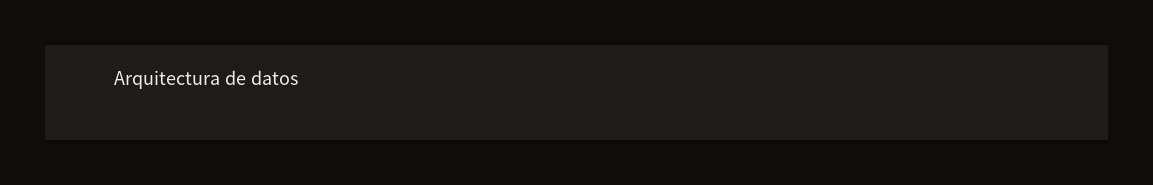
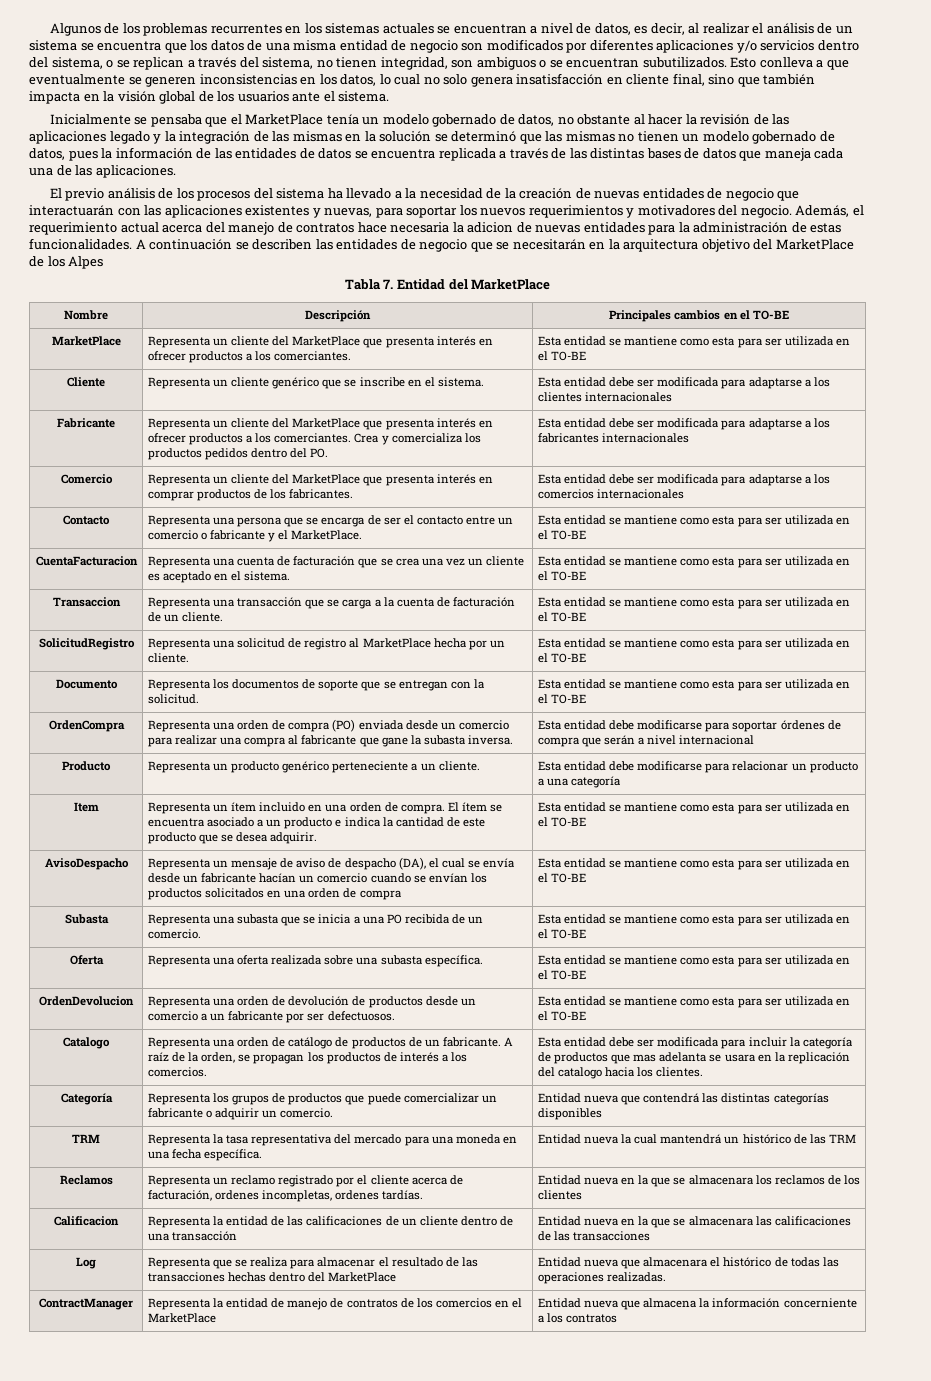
[114,70,298,89] Arquitectura de datos -> [49,23,853,36] [29,39,859,53] [29,57,849,70] [29,73,816,87] [29,91,390,104] [49,114,790,127] [29,131,835,144] [29,147,844,161] [29,165,176,178] [49,188,800,201] [29,205,864,218] [29,222,842,235] [29,238,854,252] [29,256,104,269] [344,279,551,290] [64,310,108,320] [305,310,371,322] [609,310,789,322] [51,336,121,346] [147,336,493,348] [147,351,352,363] [537,336,850,348] [537,351,587,361] [67,377,105,387] [147,377,484,389] [537,377,830,389] [537,392,673,402] [57,418,115,428] [147,418,493,430] [147,433,481,445] [147,448,329,460] [537,418,830,430] [537,433,690,443] [60,474,113,484] [147,474,493,486] [147,489,354,501] [537,474,830,486] [537,489,685,499] [63,515,110,525] [147,515,514,527] [147,530,363,542] [537,515,850,527] [537,530,587,540] [35,556,138,566] [147,556,525,568] [147,571,291,583] [537,556,850,568] [537,571,587,581] [52,597,121,607] [147,597,515,609] [147,612,224,622] [537,597,850,609] [537,612,587,622] [38,638,135,650] [147,638,505,650] [147,653,189,663] [537,638,850,650] [537,653,587,663] [55,679,118,689] [147,679,484,691] [147,694,199,704] [537,679,850,691] [537,694,587,704] [48,720,125,732] [147,719,509,732] [147,735,513,747] [537,720,841,732] [537,735,755,747] [62,761,111,771] [147,761,480,773] [537,761,858,773] [537,776,621,788] [73,802,99,812] [147,802,503,814] [147,817,485,829] [147,832,318,844] [537,802,850,814] [537,817,587,827] [44,858,129,870] [147,857,515,870] [147,873,487,883] [147,888,401,900] [537,858,850,870] [537,873,587,883] [64,914,109,924] [147,914,484,926] [147,929,201,939] [537,914,850,926] [537,929,587,939] [69,955,104,965] [147,955,483,967] [537,955,850,967] [537,970,587,980] [39,996,134,1006] [147,996,476,1008] [147,1011,395,1023] [537,996,850,1008] [537,1011,587,1021] [63,1037,110,1049] [147,1037,513,1049] [147,1052,468,1064] [147,1067,207,1077] [537,1037,852,1049] [537,1052,850,1064] [537,1067,704,1079] [60,1093,113,1105] [147,1093,497,1105] [147,1108,334,1120] [537,1093,829,1105] [537,1108,602,1120] [72,1134,100,1143] [147,1134,517,1146] [147,1149,263,1161] [537,1134,856,1144] [59,1175,113,1185] [147,1175,463,1187] [147,1190,424,1202] [537,1175,860,1187] [537,1190,582,1200] [54,1216,119,1226] [147,1216,513,1228] [147,1231,238,1241] [537,1216,851,1228] [537,1231,651,1241] [76,1257,96,1269] [147,1257,478,1269] [147,1272,397,1282] [537,1257,839,1269] [537,1272,667,1284] [39,1298,133,1310] [147,1298,523,1310] [147,1313,216,1323] [537,1298,857,1310] [537,1313,618,1323] Algunos de los problemas recurrentes en los sistemas actuales se encuentran a nivel de datos, es decir, al realizar el análisis de un sistema se encuentra que los datos de una misma entidad de negocio son modificados por diferentes aplicaciones y/o servicios dentro del sistema, o se replican a través del sistema, no tienen integridad, son ambiguos o se encuentran subutilizados. Esto conlleva a que eventualmente se generen inconsistencias en los datos, lo cual no solo genera insatisfacción en cliente final, sino que también impacta en la visión global de los usuarios ante el sistema. // Inicialmente se pensaba que el MarketPlace tenía un modelo gobernado de datos, no obstante al hacer la revisión de las aplicaciones legado y la integración de las mismas en la solución se determinó que las mismas no tienen un modelo gobernado de datos, pues la información de las entidades de datos se encuentra replicada a través de las distintas bases de datos que maneja cada una de las aplicaciones. // El previo análisis de los procesos del sistema ha llevado a la necesidad de la creación de nuevas entidades de negocio que interactuarán con las aplicaciones existentes y nuevas, para soportar los nuevos requerimientos y motivadores del negocio. Además, el requerimiento actual acerca del manejo de contratos hace necesaria la adicion de nuevas entidades para la administración de estas funcionalidades. A continuación se describen las entidades de negocio que se necesitarán en la arquitectura objetivo del MarketPlace de los Alpes // Tabla 7. Entidad del MarketPlace // Nombre | Descripción | Principales cambios en el TO-BE // MarketPlace | Representa un cliente del MarketPlace que presenta interés en ofrecer productos a los comerciantes. | Esta entidad se mantiene como esta para ser utilizada en el TO-BE // Cliente | Representa un cliente genérico que se inscribe en el sistema. | Esta entidad debe ser modificada para adaptarse a los clientes internacionales // Fabricante | Representa un cliente del MarketPlace que presenta interés en ofrecer productos a los comerciantes. Crea y comercializa los productos pedidos dentro del PO. | Esta entidad debe ser modificada para adaptarse a los fabricantes internacionales // Comercio | Representa un cliente del MarketPlace que presenta interés en comprar productos de los fabricantes. | Esta entidad debe ser modificada para adaptarse a los comercios internacionales // Contacto | Representa una persona que se encarga de ser el contacto entre un comercio o fabricante y el MarketPlace. | Esta entidad se mantiene como esta para ser utilizada en el TO-BE // CuentaFacturacion | Representa una cuenta de facturación que se crea una vez un cliente es aceptado en el sistema. | Esta entidad se mantiene como esta para ser utilizada en el TO-BE // Transaccion | Representa una transacción que se carga a la cuenta de facturación de un cliente. | Esta entidad se mantiene como esta para ser utilizada en el TO-BE // SolicitudRegistro | Representa una solicitud de registro al MarketPlace hecha por un cliente. | Esta entidad se mantiene como esta para ser utilizada en el TO-BE // Documento | Representa los documentos de soporte que se entregan con la solicitud. | Esta entidad se mantiene como esta para ser utilizada en el TO-BE // OrdenCompra | Representa una orden de compra (PO) enviada desde un comercio para realizar una compra al fabricante que gane la subasta inversa. | Esta entidad debe modificarse para soportar órdenes de compra que serán a nivel internacional // Producto | Representa un producto genérico perteneciente a un cliente. | Esta entidad debe modificarse para relacionar un producto a una categoría // Item | Representa un ítem incluido en una orden de compra. El ítem se encuentra asociado a un producto e indica la cantidad de este producto que se desea adquirir. | Esta entidad se mantiene como esta para ser utilizada en el TO-BE // AvisoDespacho | Representa un mensaje de aviso de despacho (DA), el cual se envía desde un fabricante hacían un comercio cuando se envían los productos solicitados en una orden de compra | Esta entidad se mantiene como esta para ser utilizada en el TO-BE // Subasta | Representa una subasta que se inicia a una PO recibida de un comercio. | Esta entidad se mantiene como esta para ser utilizada en el TO-BE // Oferta | Representa una oferta realizada sobre una subasta específica. | Esta entidad se mantiene como esta para ser utilizada en el TO-BE // OrdenDevolucion | Representa una orden de devolución de productos desde un comercio a un fabricante por ser defectuosos. | Esta entidad se mantiene como esta para ser utilizada en el TO-BE // Catalogo | Representa una orden de catálogo de productos de un fabricante. A raíz de la orden, se propagan los productos de interés a los comercios. | Esta entidad debe ser modificada para incluir la categoría de productos que mas adelanta se usara en la replicación del catalogo hacia los clientes. // Categoría | Representa los grupos de productos que puede comercializar un fabricante o adquirir un comercio. | Entidad nueva que contendrá las distintas categorías disponibles // TRM | Representa la tasa representativa del mercado para una moneda en una fecha específica. | Entidad nueva la cual mantendrá un histórico de las TRM // Reclamos | Representa un reclamo registrado por el cliente acerca de facturación, ordenes incompletas, ordenes tardías. | Entidad nueva en la que se almacenara los reclamos de los clientes // Calificacion | Representa la entidad de las calificaciones de un cliente dentro de una transacción | Entidad nueva en la que se almacenara las calificaciones de las transacciones // Log | Representa que se realiza para almacenar el resultado de las transacciones hechas dentro del MarketPlace | Entidad nueva que almacenara el histórico de todas las operaciones realizadas. // ContractManager | Representa la entidad de manejo de contratos de los comercios en el MarketPlace | Entidad nueva que almacena la información concerniente a los contratos

